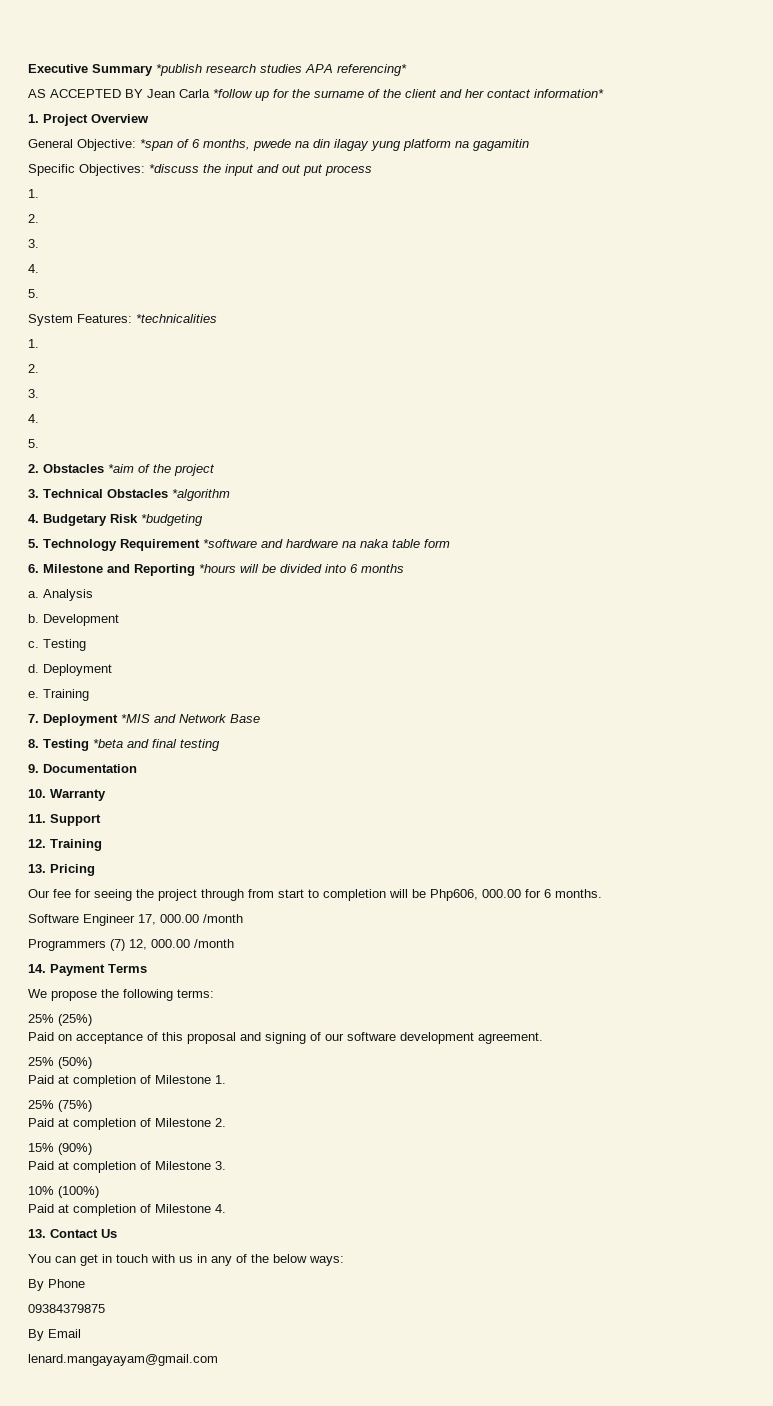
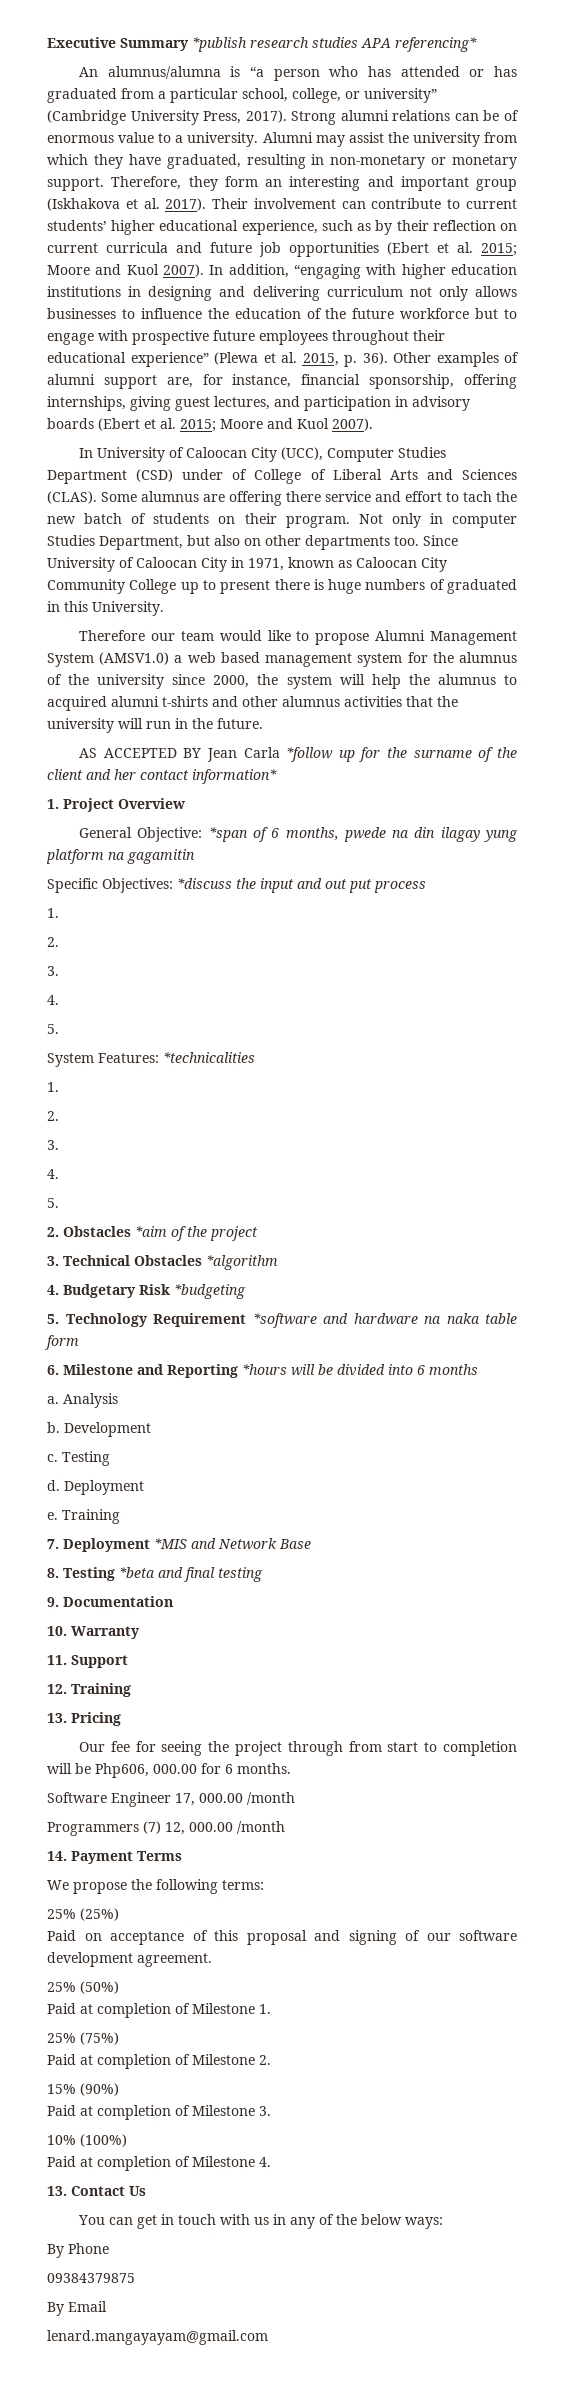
(407, 70) none -> [79,66,518,81] [47,88,437,103] [47,110,519,125] [47,132,518,147] [47,154,517,169] [47,176,517,191] [47,198,517,211] [47,220,517,235] [47,242,517,257] [47,264,517,279] [47,286,517,301] [47,308,517,319] [47,330,445,345] [47,352,519,367] [47,374,517,389] [47,396,470,411] [47,418,373,432] [79,447,447,462] [47,469,517,484] [47,491,517,506] [47,513,517,528] [47,535,458,550] [47,557,447,572] [47,579,518,594] [47,601,164,616] [79,630,518,645] [47,652,517,667] [47,674,517,689] [47,696,458,711] [47,718,263,733] // An alumnus/alumna is “a person who has attended or has graduated from a particular school, college, or university” (Cambridge University Press, 2017). Strong alumni relations can be of enormous value to a university. Alumni may assist the university from which they have graduated, resulting in non-monetary or monetary support. Therefore, they form an interesting and important group (Iskhakova et al. 2017). Their involvement can contribute to current students’ higher educational experience, such as by their reflection on current curricula and future job opportunities (Ebert et al. 2015; Moore and Kuol 2007). In addition, “engaging with higher education institutions in designing and delivering curriculum not only allows businesses to influence the education of the future workforce but to engage with prospective future employees throughout their educational experience” (Plewa et al. 2015, p. 36). Other examples of alumni support are, for instance, financial sponsorship, offering internships, giving guest lectures, and participation in advisory boards (Ebert et al. 2015; Moore and Kuol 2007). // In University of Caloocan City (UCC), Computer Studies Department (CSD) under of College of Liberal Arts and Sciences (CLAS). Some alumnus are offering there service and effort to tach the new batch of students on their program. Not only in computer Studies Department, but also on other departments too. Since University of Caloocan City in 1971, known as Caloocan City Community College up to present there is huge numbers of graduated in this University. // Therefore our team would like to propose Alumni Management System (AMSV1.0) a web based management system for the alumnus of the university since 2000, the system will help the alumnus to acquired alumni t-shirts and other alumnus activities that the university will run in the future.

